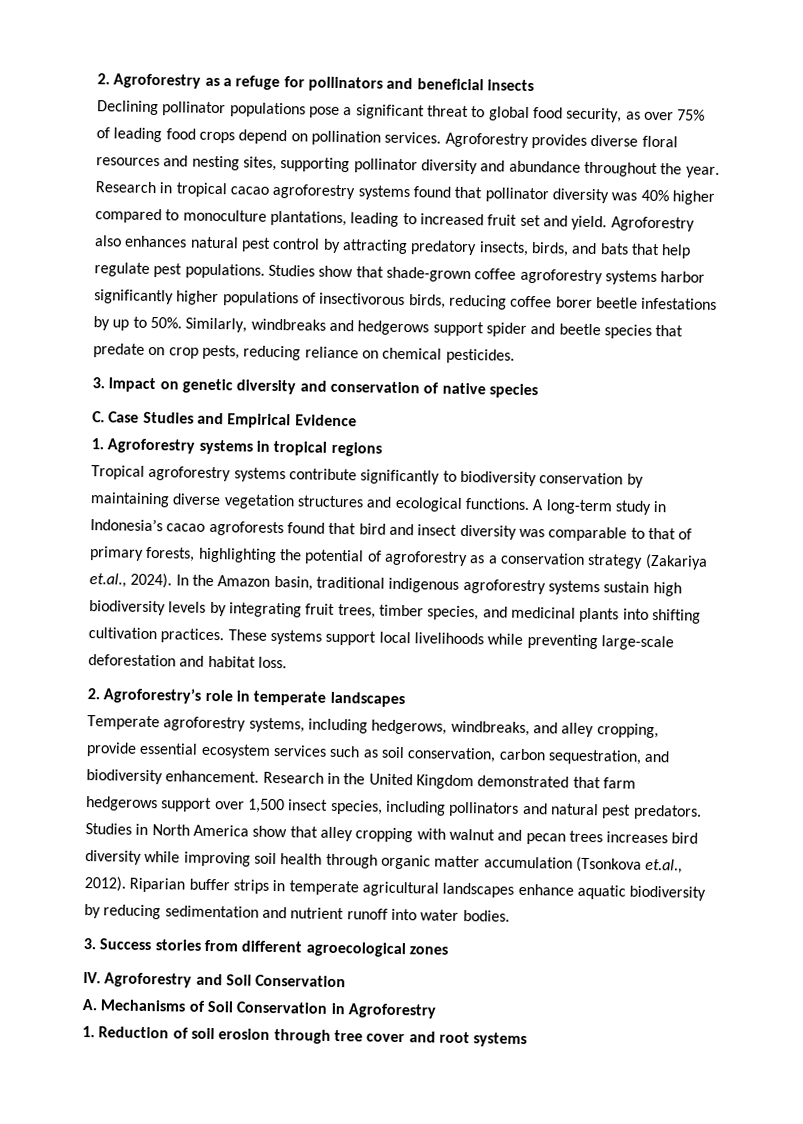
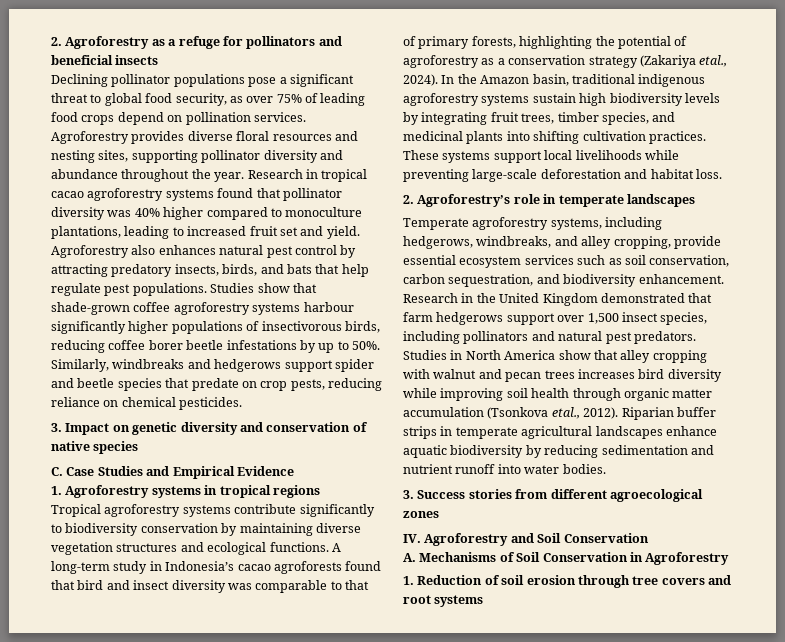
[660,271,706,283] harbor -> [303,302,354,312] harbour
[89,573,127,588] et.al., -> [699,55,728,67] etal.,
[645,858,684,874] et.al., -> [551,407,580,419] etal.,
[366,1033,406,1043] cover -> [661,578,705,585] covers

